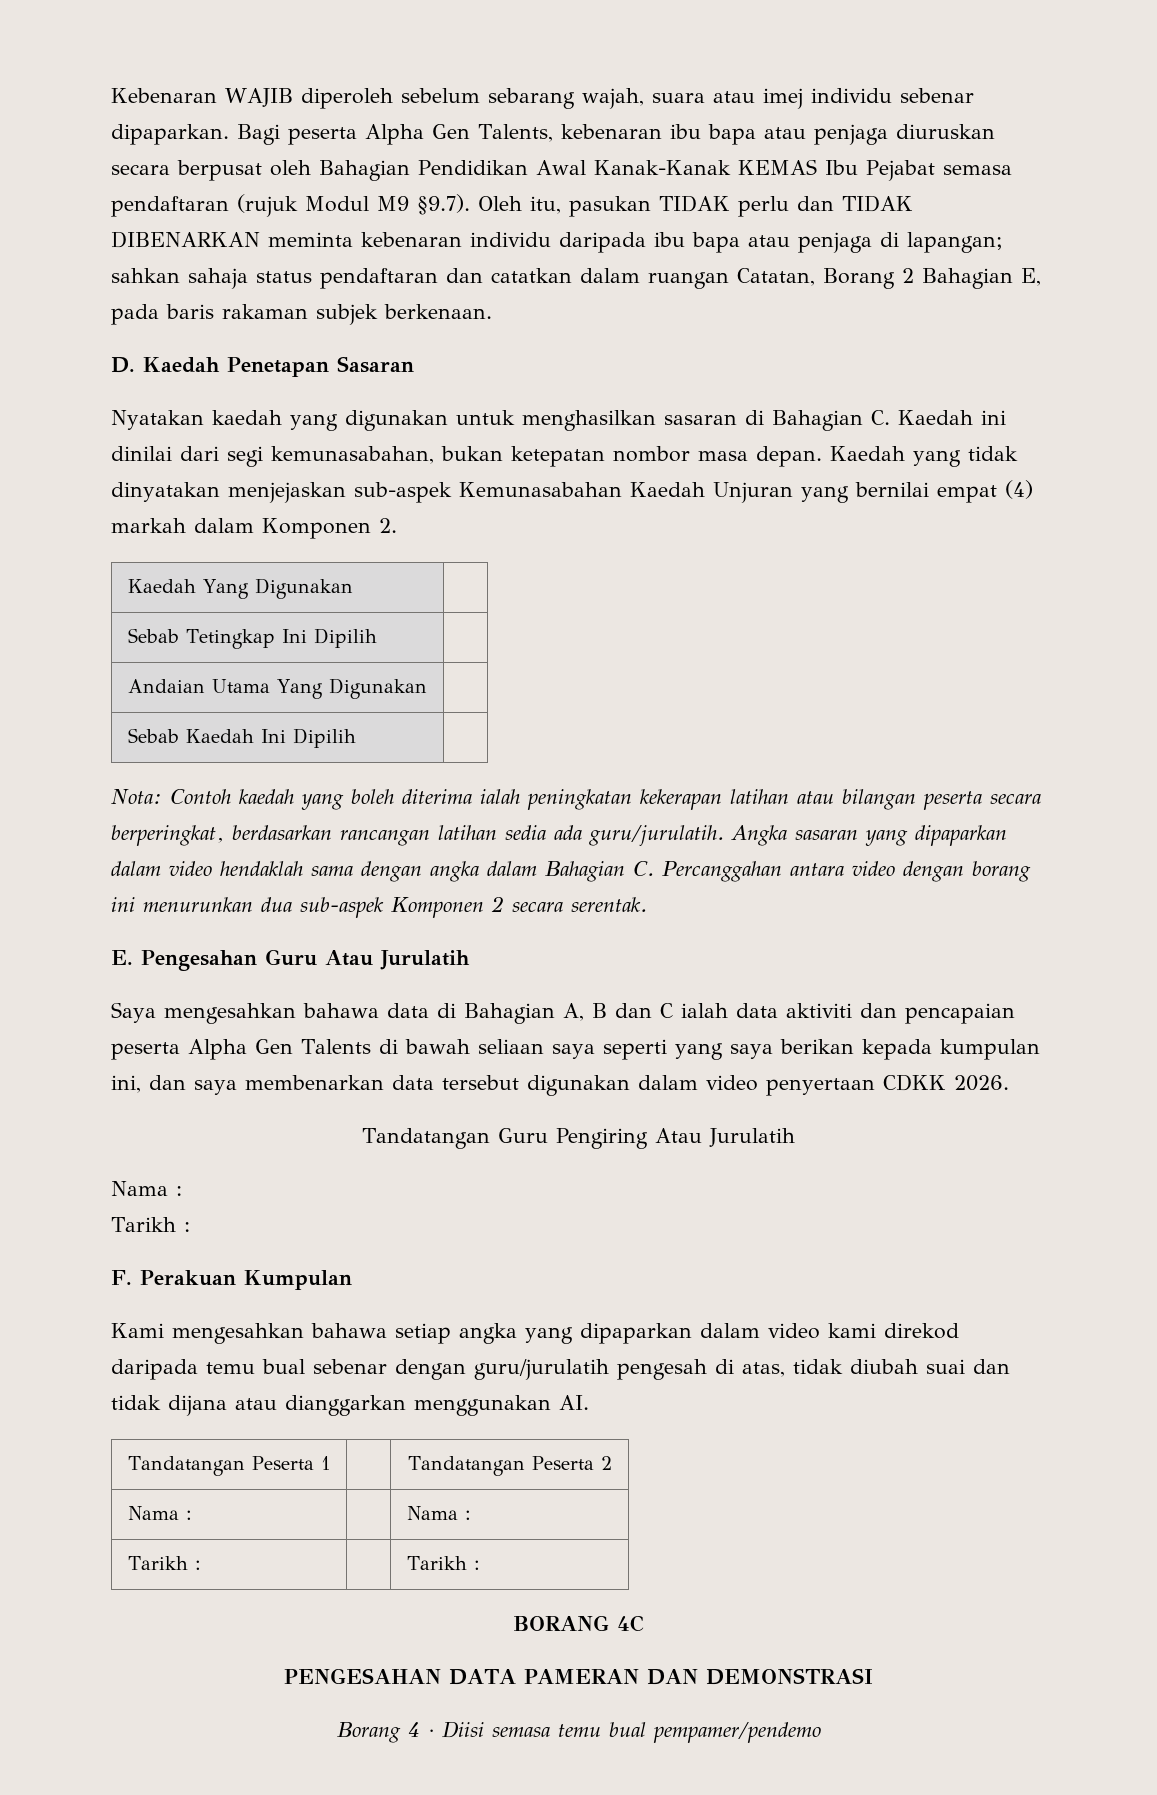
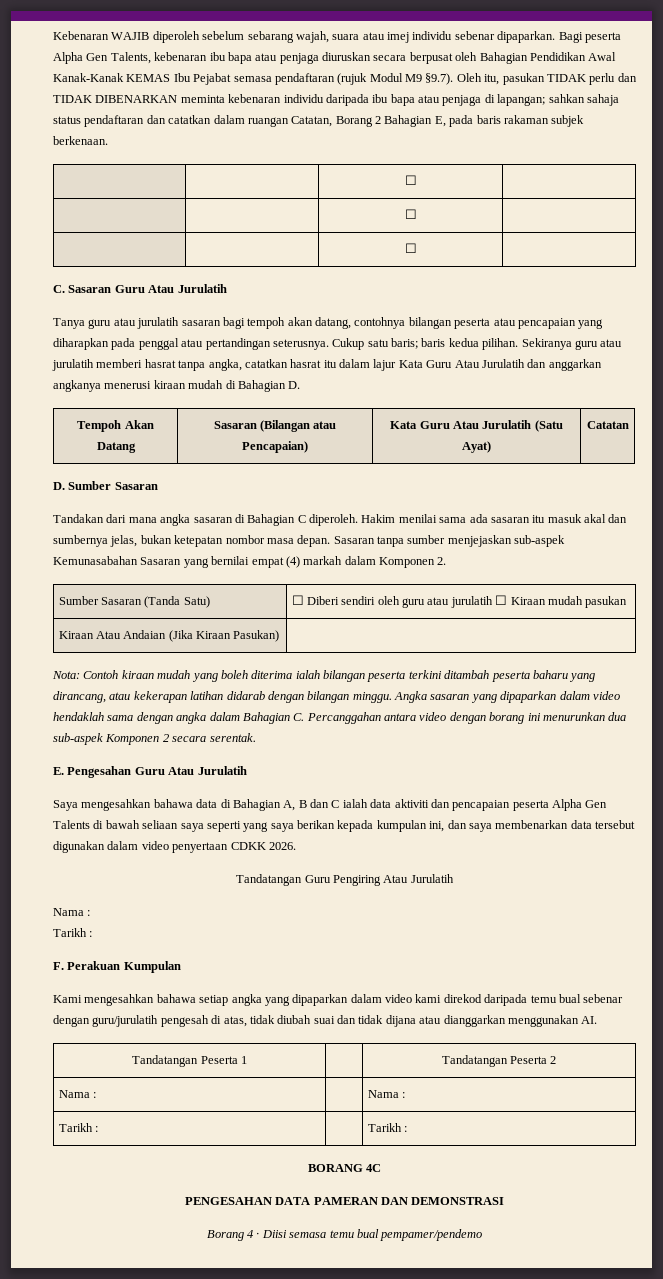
[111,357,329,377] // D. Kaedah Penetapan -> [404,175,417,185] [404,209,417,219] [404,243,417,253] [53,284,227,293] [53,317,604,329] [53,338,623,350] [52,359,602,371] [53,380,301,392] [77,420,154,432] [96,442,136,453] [213,420,337,432] [242,441,308,453] [390,420,563,432] [462,441,491,453] [586,421,629,429] [53,481,112,490] // | | ☐ | // | | ☐ | // | | ☐ | // C. Sasaran Guru Atau Jurulatih // Tanya guru atau jurulatih sasaran bagi tempoh akan datang, contohnya bilangan peserta atau pencapaian yang diharapkan pada penggal atau pertandingan seterusnya. Cukup satu baris; baris kedua pilihan. Sekiranya guru atau jurulatih memberi hasrat tanpa angka, catatkan hasrat itu dalam lajur Kata Guru Atau Jurulatih dan anggarkan angkanya menerusi kiraan mudah di Bahagian D. // Tempoh Akan Datang | Sasaran (Bilangan atau Pencapaian) | Kata Guru Atau Jurulatih (Satu Ayat) | Catatan // D. Sumber
[111,410,1006,431] [111,446,434,467] Nyatakan kaedah yang digunakan untuk menghasilkan sasaran di Bahagian C. Kaedah ini dinilai dari segi kemunasabahan, -> [53,514,628,526] [53,535,138,547] Tandakan dari mana angka sasaran di Bahagian C diperoleh. Hakim menilai sama ada sasaran itu masuk akal dan sumbernya jelas,
[830,446,1018,467] [111,482,220,502] Kaedah yang tidak dinyatakan -> [333,535,446,547] Sasaran tanpa sumber
[630,482,793,503] Kaedah Unjuran -> [140,557,182,565] Sasaran
[127,578,353,599] [127,628,377,649] [127,678,427,699] [127,728,356,748] Kaedah Yang Digunakan | // Sebab Tetingkap Ini Dipilih | // Andaian Utama Yang Digunakan | // Sebab Kaedah Ini Dipilih -> [58,596,210,608] [291,595,628,608] [58,630,280,642] Sumber Sasaran (Tanda Satu) | ☐ Diberi sendiri oleh guru atau jurulatih ☐ Kiraan mudah pasukan // Kiraan Atau Andaian (Jika Kiraan Pasukan)
[239,789,294,804] kaedah -> [121,670,191,679] kiraan mudah
[526,789,1041,810] [111,825,724,846] peningkatan kekerapan latihan atau bilangan peserta secara berperingkat, berdasarkan rancangan latihan sedia ada guru/jurulatih. -> [323,670,596,682] [53,691,392,703] bilangan peserta terkini ditambah peserta baharu yang dirancang, atau kekerapan latihan didarab dengan bilangan minggu.

